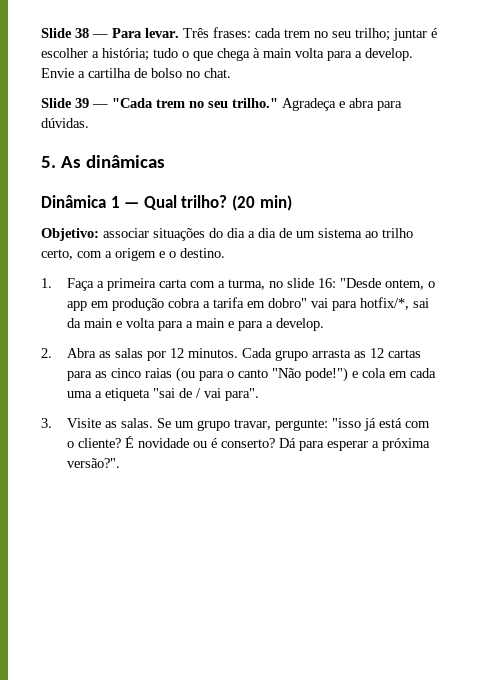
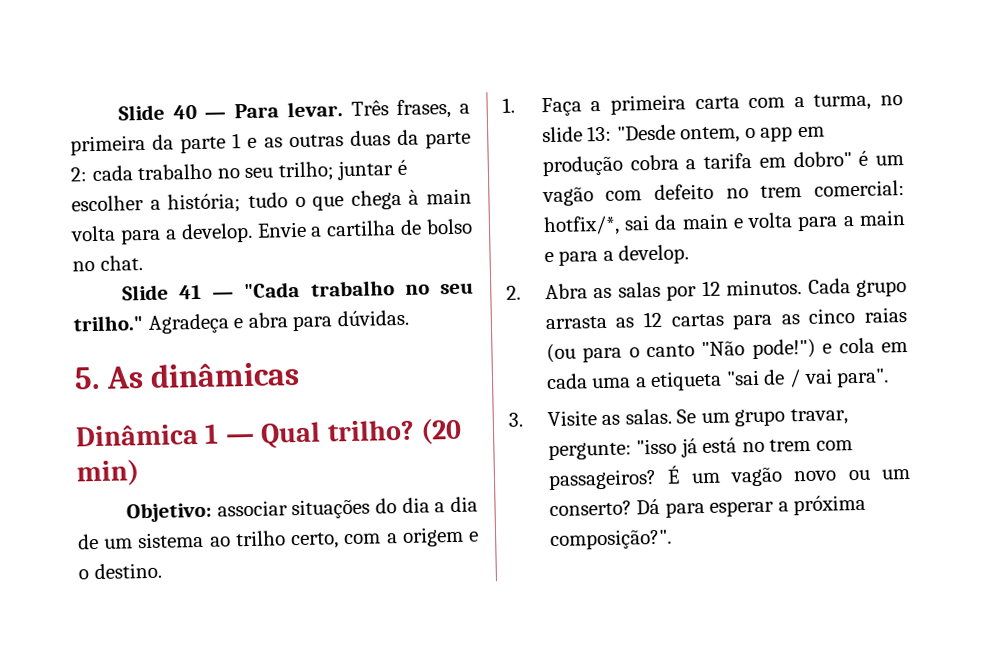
[41,28,89,38] Slide 38 -> [117,104,197,121] Slide 40
[213,27,311,38] frases: cada trem -> [396,98,471,120] [70,129,471,156] [70,163,213,182] frases, a primeira da parte 1 e as outras duas da parte 2: cada trabalho
[75,98,89,108] 39 -> [179,284,203,300] 41
[156,99,185,108] trem -> [310,280,395,297] trabalho
[318,278,337,288] 16: -> [587,125,613,142] 13:
[311,298,358,311] vai para -> [858,150,904,166] [541,180,905,207] é um vagão com defeito no trem comercial:
[405,421,431,428] [67,436,218,448] com o cliente? É novidade ou é -> [741,438,853,453] [547,465,912,491] no trem com passageiros? É um vagão novo ou um
[67,458,121,468] versão?". -> [549,528,672,551] composição?".

